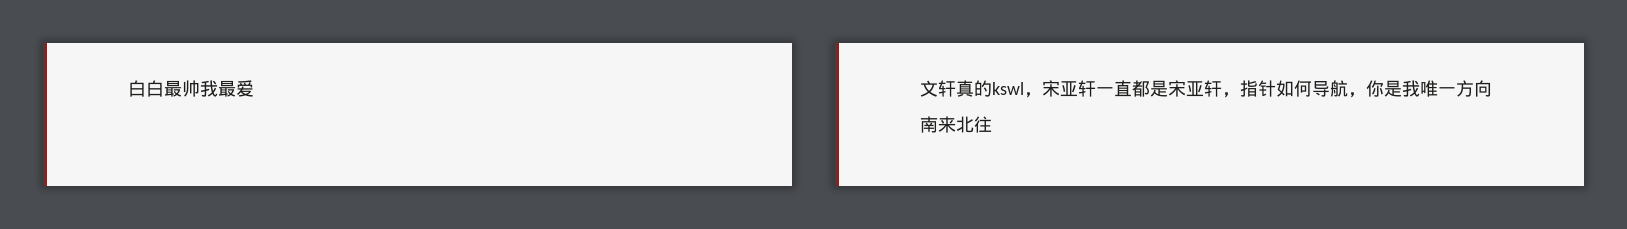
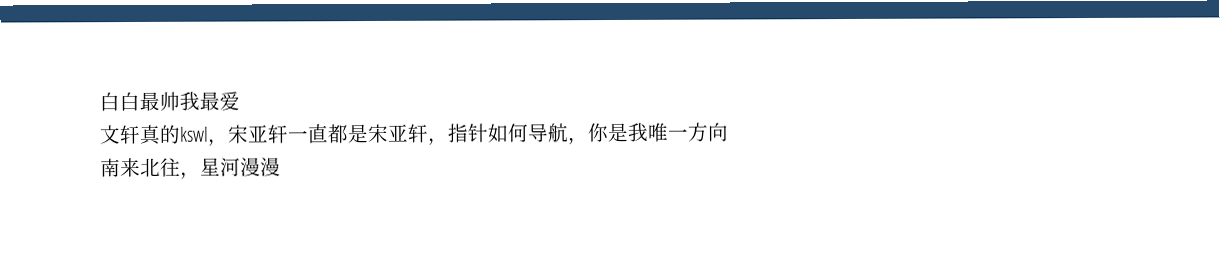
(992, 124) none -> [180,157,281,179] ，星河漫漫

